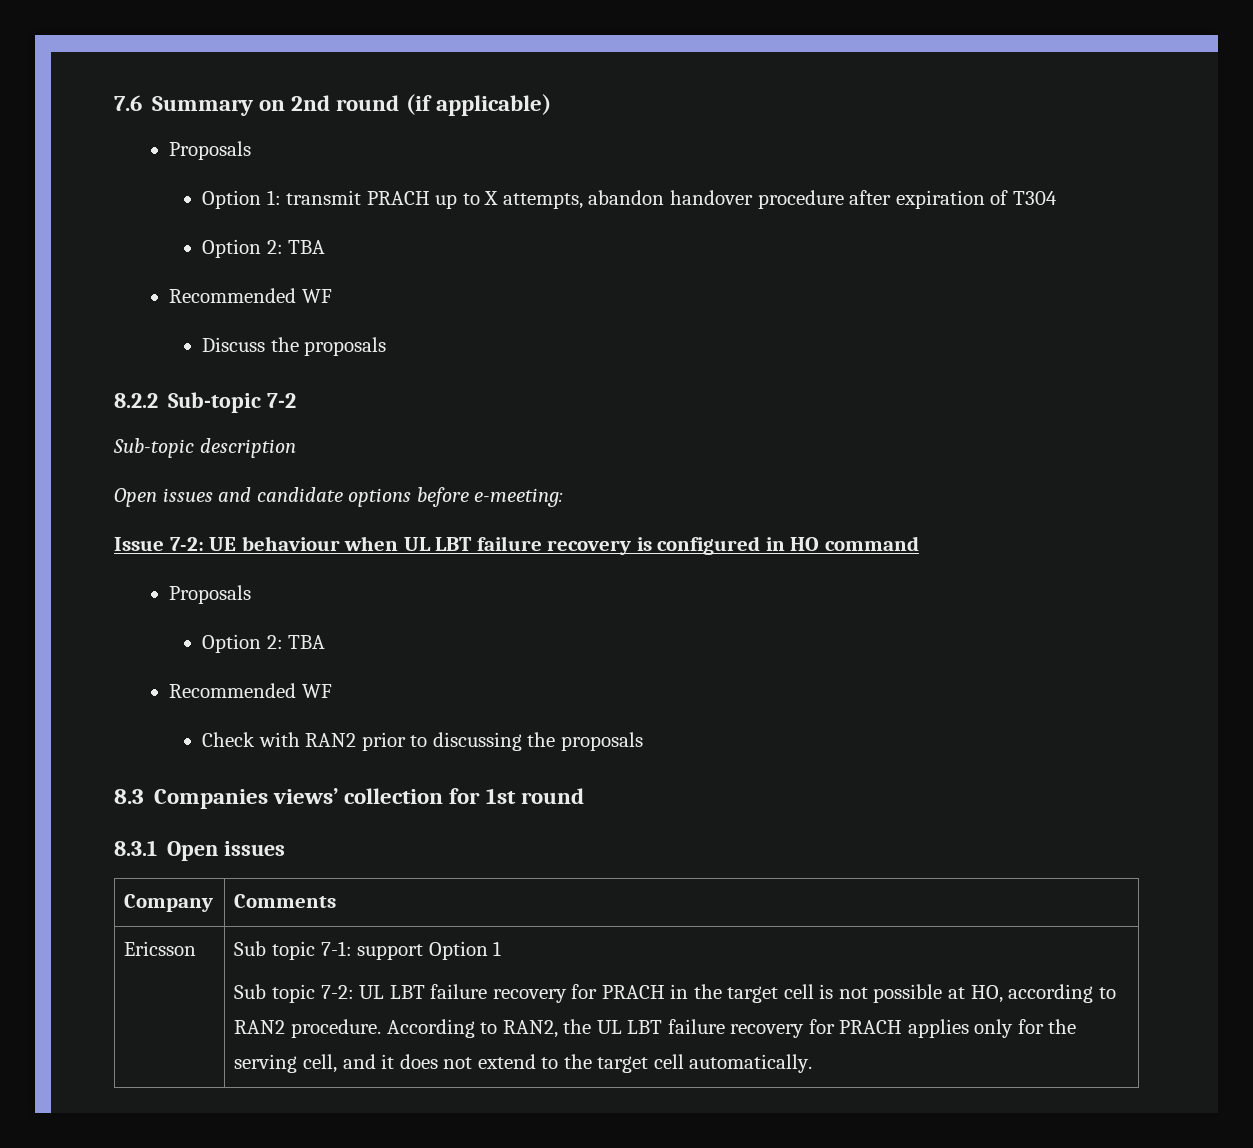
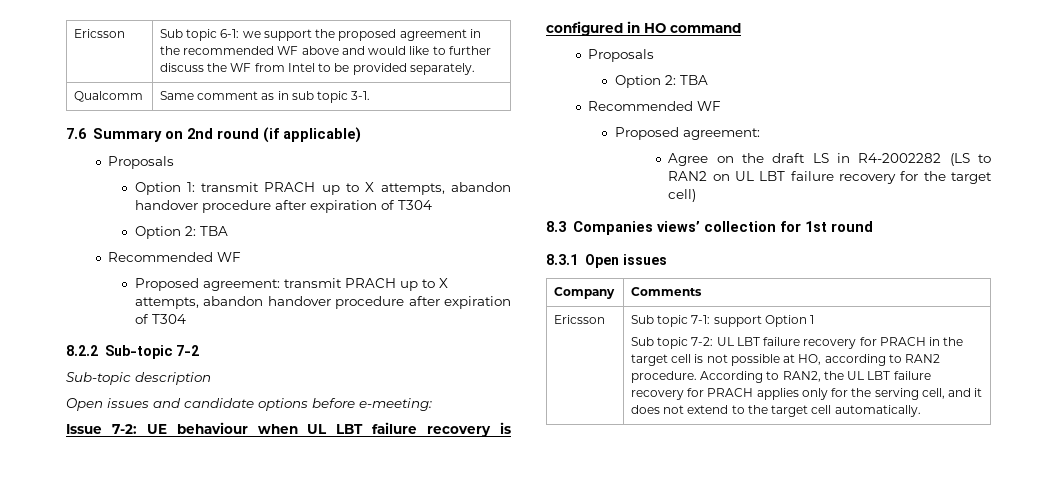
(114, 103) none -> [74,29,126,38] [160,29,481,41] [160,46,491,55] [160,63,475,75] [74,91,144,102] [160,91,371,103] Ericsson | Sub topic 6-1: we support the proposed agreement in the recommended WF above and would like to further discuss the WF from Intel to be provided separately. // Qualcomm | Same comment as in sub topic 3-1. //
[202,337,387,356] Discuss the proposals -> [134,278,448,291] [134,296,512,309] [134,314,186,324] Proposed agreement: transmit PRACH up to X attempts, abandon handover procedure after expiration of T304
[202,732,643,751] Check with RAN2 prior to discussing the proposals -> [614,127,760,140] [668,153,991,166] [668,171,992,184] [668,189,697,202] Proposed agreement: // Agree on the draft LS in R4-2002282 (LS to RAN2 on UL LBT failure recovery for the target cell)

